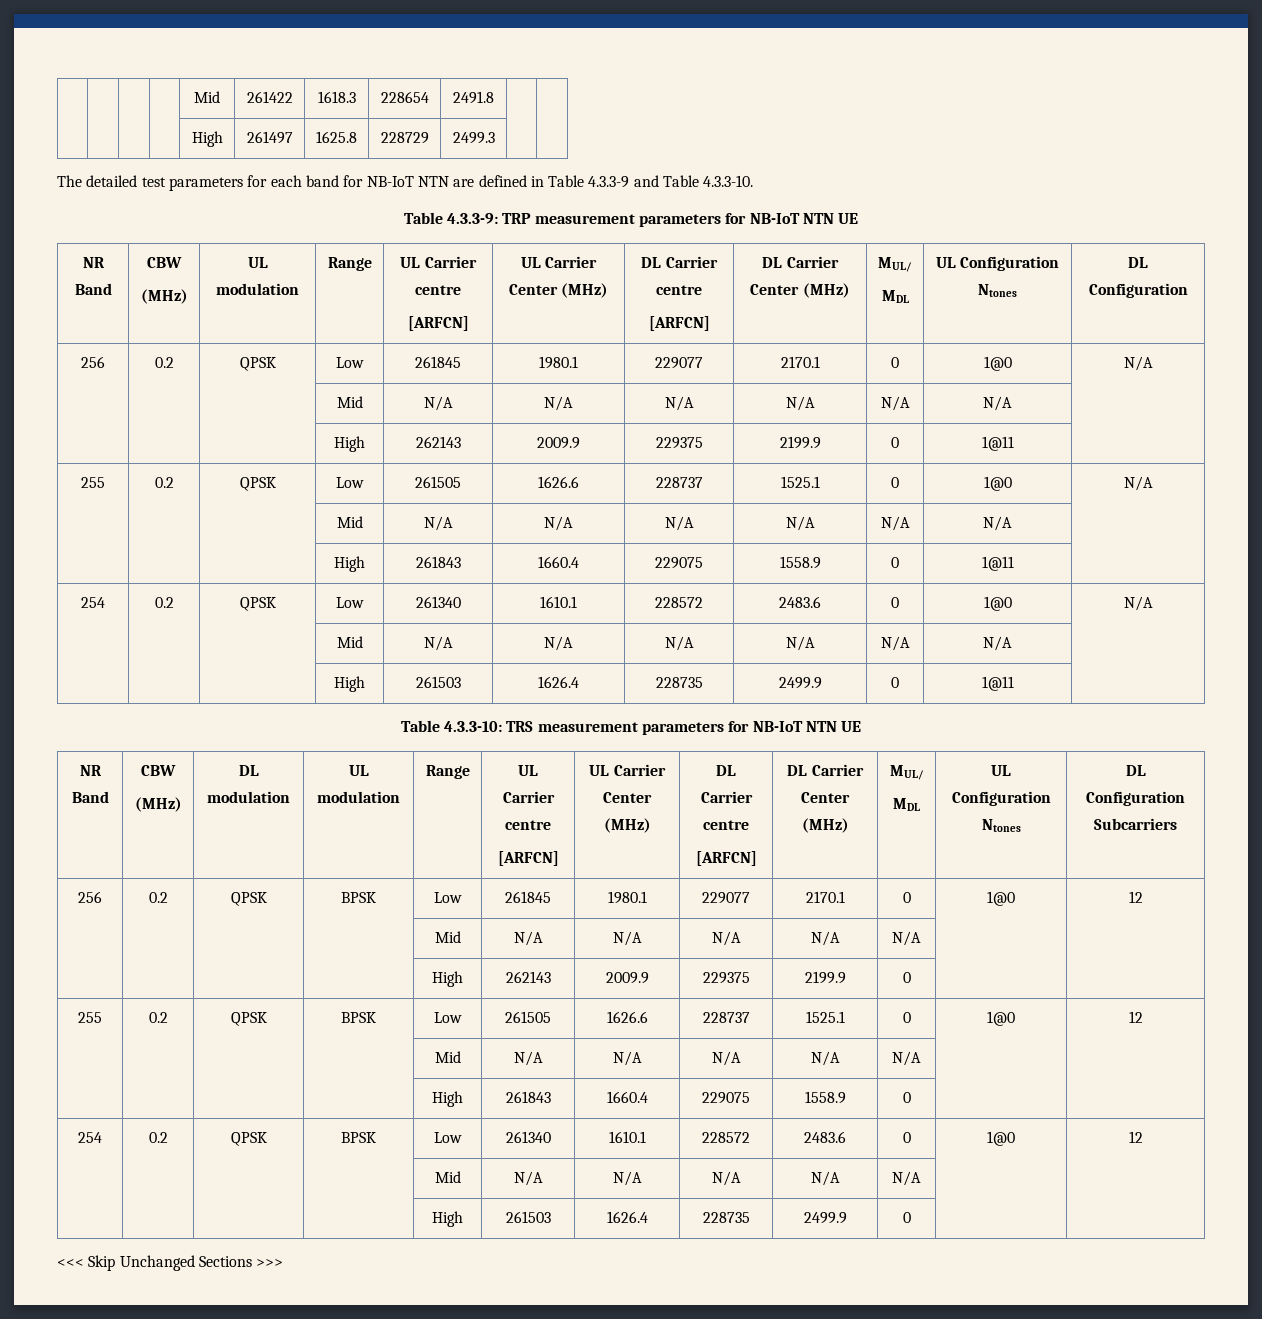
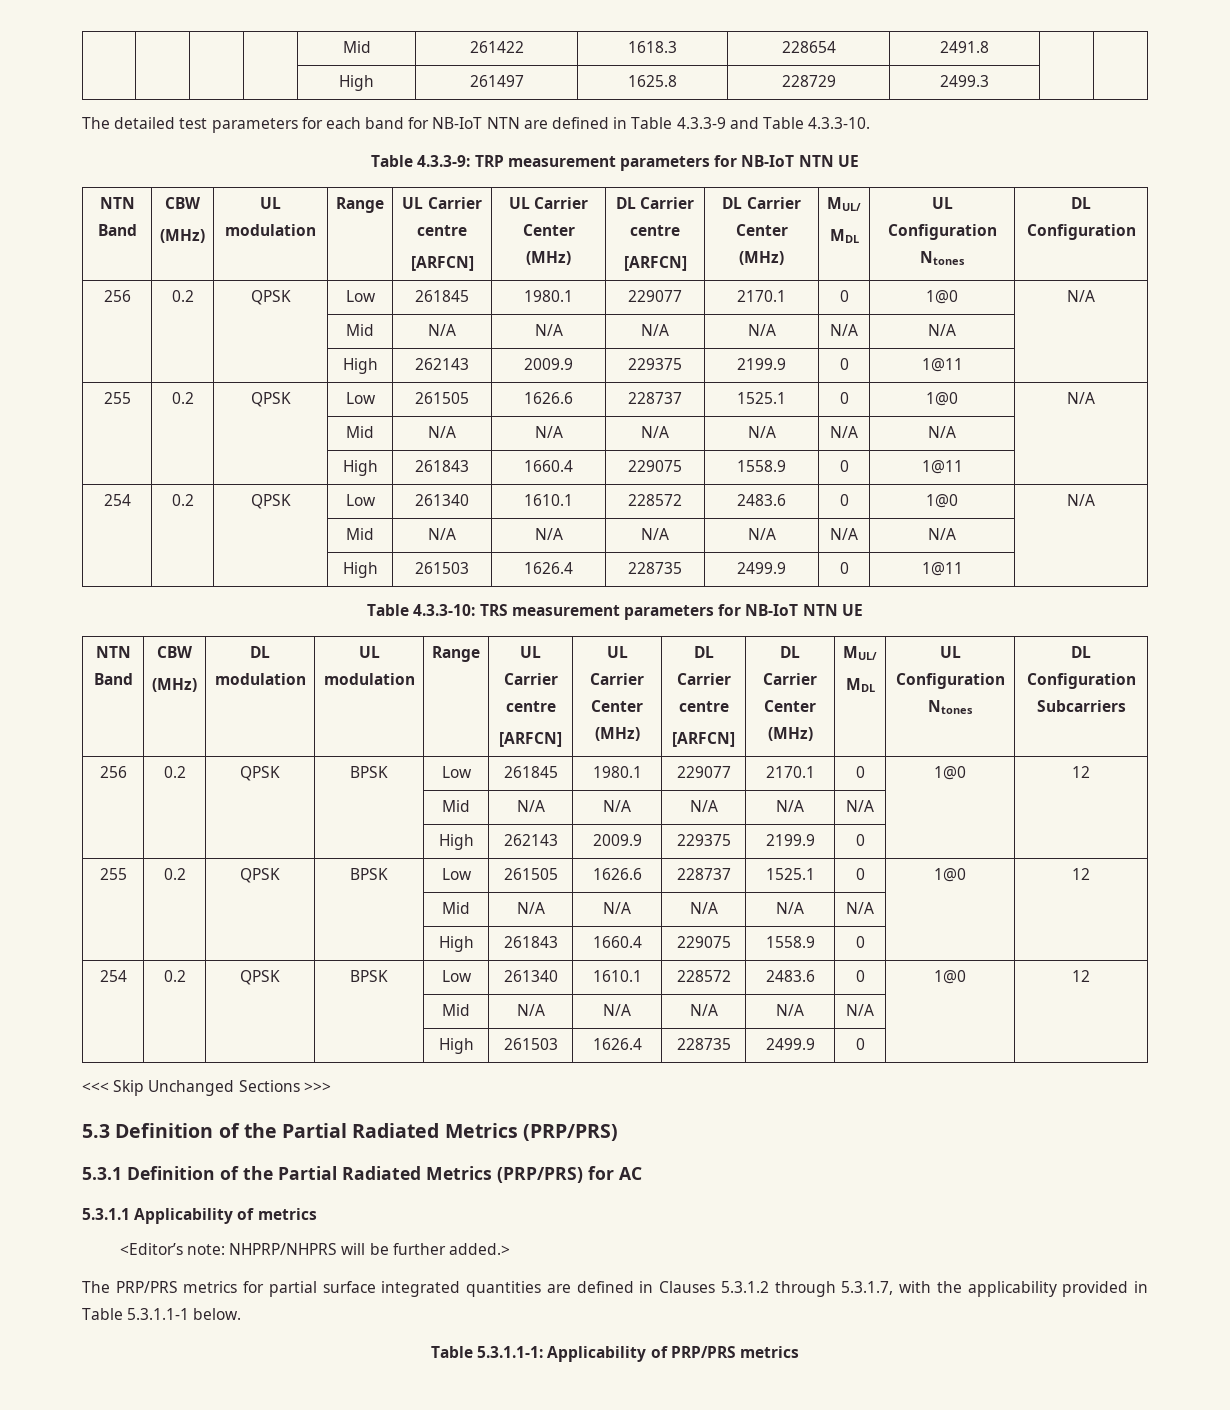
[82,257,105,268] NR -> [99,197,135,209] NTN
[79,765,102,776] NR -> [95,646,131,658] NTN
(284, 1263) none -> [82,1123,618,1141] [82,1166,642,1183] [82,1208,317,1224] [119,1243,510,1255] [82,1281,1148,1297] [82,1308,242,1320] [431,1346,799,1362] // 5.3 Definition of the Partial Radiated Metrics (PRP/PRS) // 5.3.1 Definition of the Partial Radiated Metrics (PRP/PRS) for AC // 5.3.1.1 Applicability of metrics // <Editor’s note: NHPRP/NHPRS will be further added.> // The PRP/PRS metrics for partial surface integrated quantities are defined in Clauses 5.3.1.2 through 5.3.1.7, with the applicability provided in Table 5.3.1.1-1 below. // Table 5.3.1.1-1: Applicability of PRP/PRS metrics

